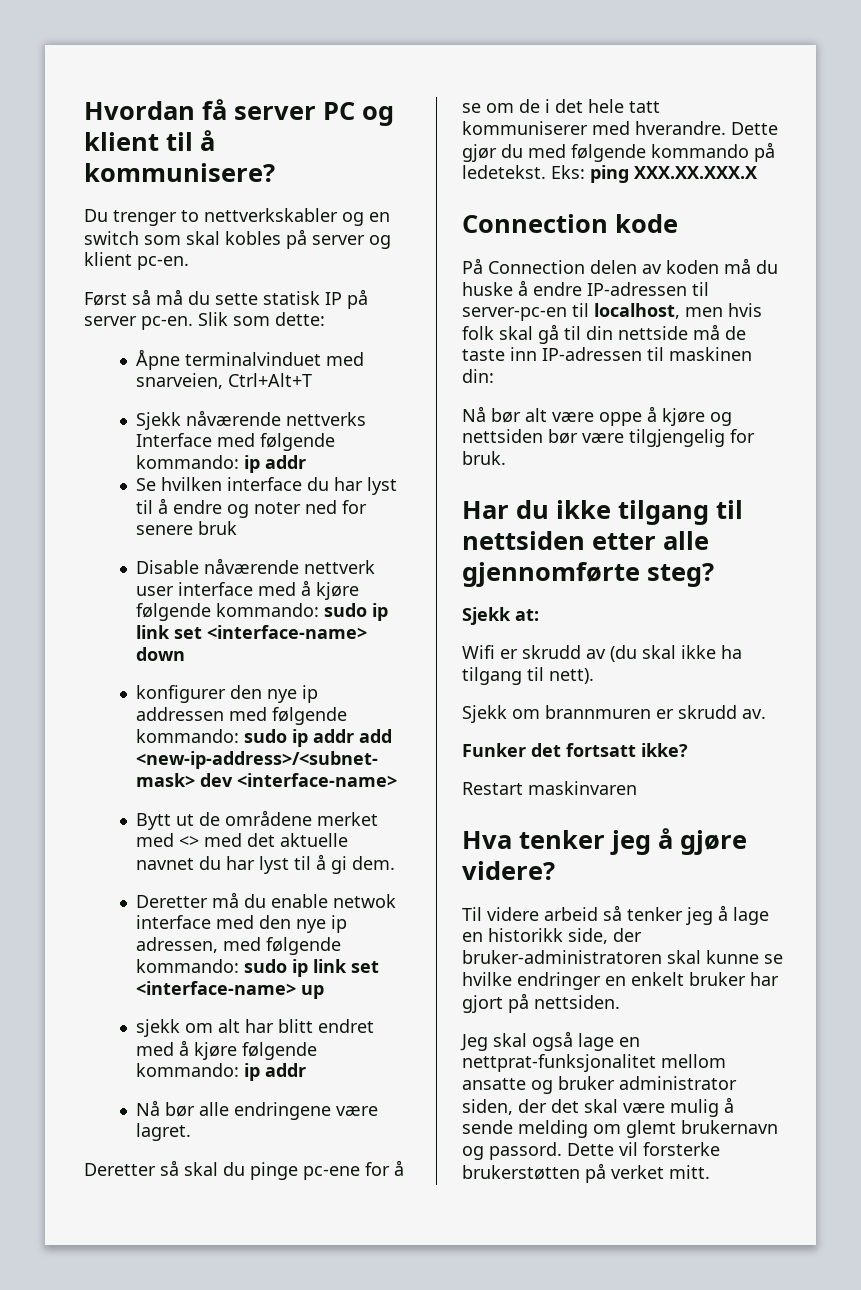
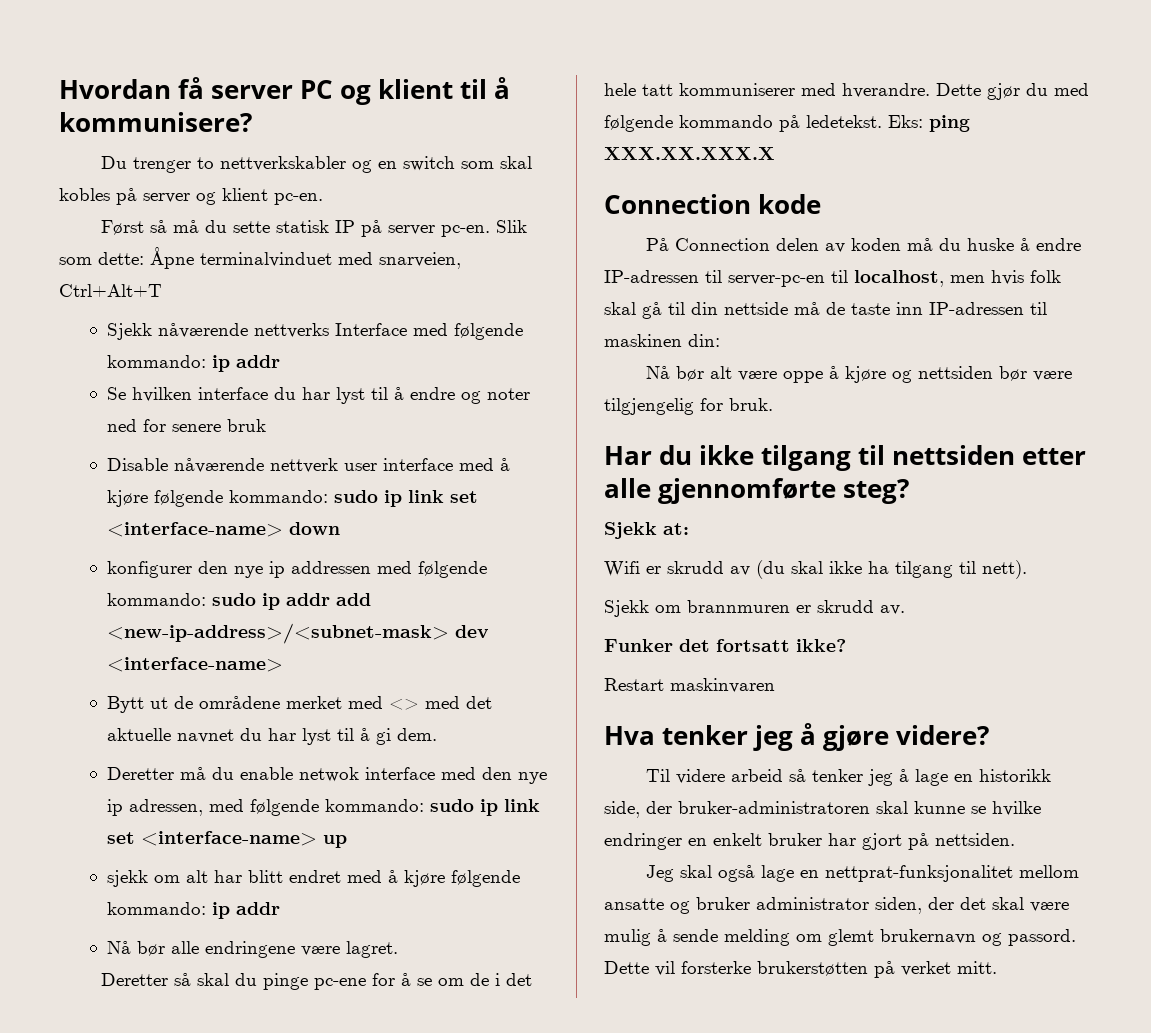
(325, 319) // -> (144, 258) none

